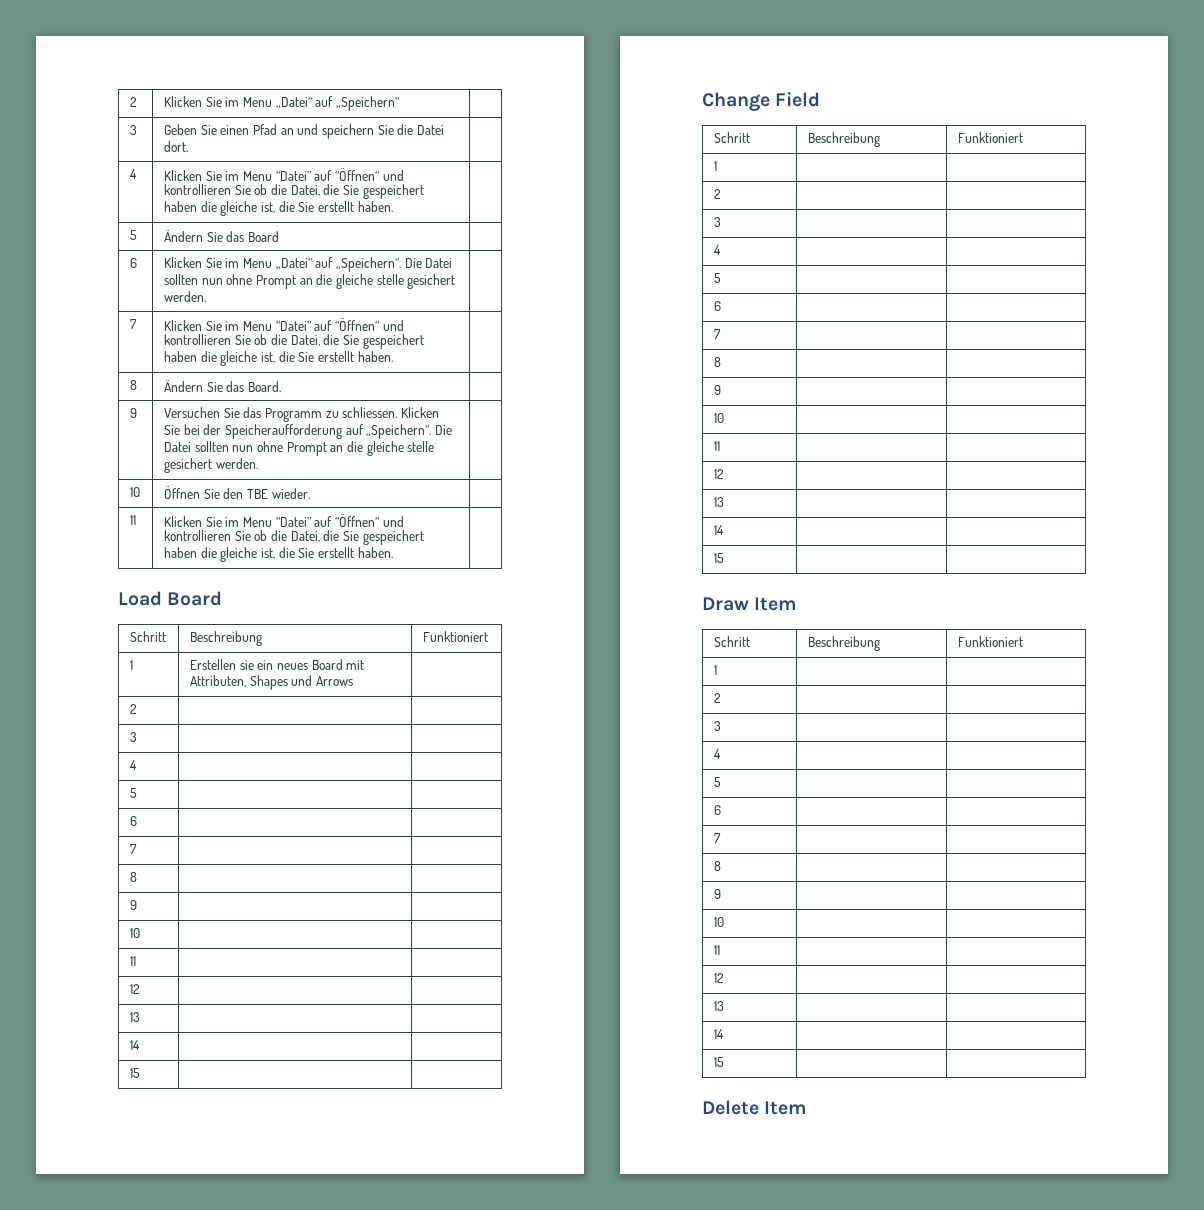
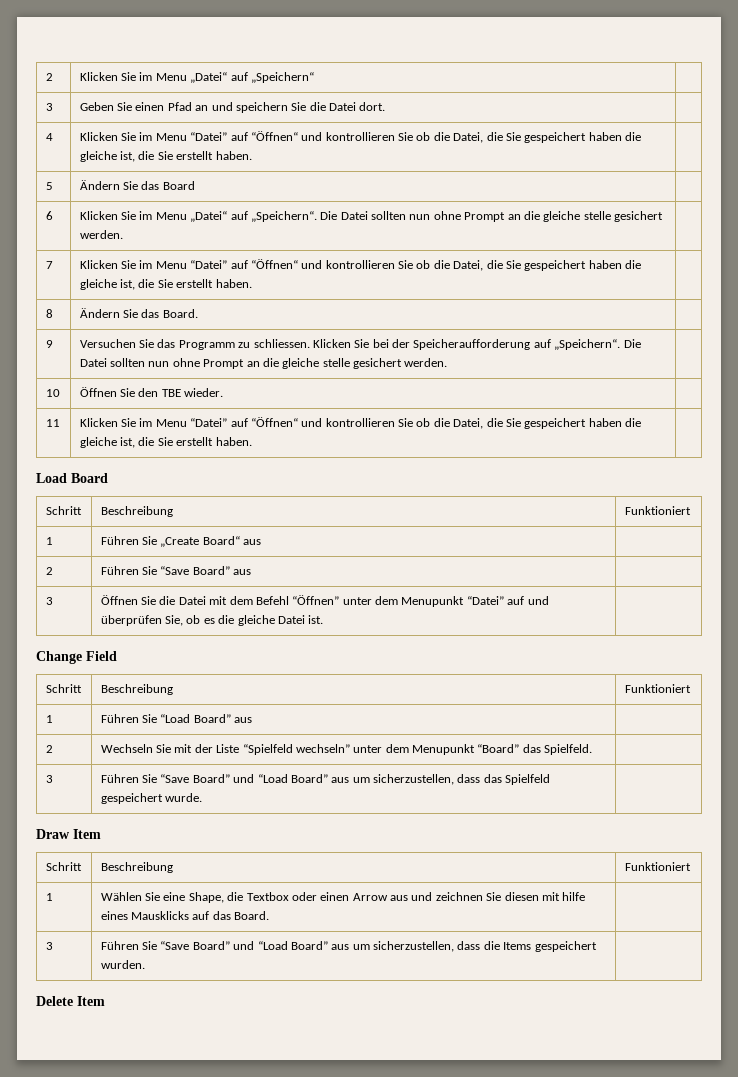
[189,659,365,670] [189,675,353,690] [129,704,137,714] [129,732,137,742] [129,760,137,770] [129,788,137,798] [129,816,137,826] [129,844,137,854] [129,872,137,882] [129,900,137,910] [129,928,140,938] [129,956,136,966] [129,984,140,994] [129,1012,140,1022] [129,1040,140,1050] [129,1068,140,1078] Erstellen sie ein neues Board mit Attributen, Shapes und Arrows | // 2 | | // 3 | | // 4 | | // 5 | | // 6 | | // 7 | | // 8 | | // 9 | | // 10 | | // 11 | | // 12 | | // 13 | | // 14 | | // 15 | -> [100,536,262,547] [45,567,53,575] [100,566,252,575] [45,597,53,605] [100,595,549,607] [100,615,324,626] Führen Sie „Create Board“ aus | // 2 | Führen Sie “Save Board” aus | // 3 | Öffnen Sie die Datei mit dem Befehl “Öffnen” unter dem Menupunkt “Datei” auf und überprüfen Sie, ob es die gleiche Datei ist.
[713,189,721,199] [713,217,721,227] [713,245,721,255] [713,273,721,283] [713,301,721,311] [713,329,721,339] [713,357,721,367] [713,385,721,395] [713,413,724,423] [713,441,720,451] [713,469,724,479] [713,497,724,507] [713,525,724,535] [713,553,724,563] | // 2 | | // 3 | | // 4 | | // 5 | | // 6 | | // 7 | | // 8 | | // 9 | | // 10 | | // 11 | | // 12 | | // 13 | | // 14 | | // 15 | -> [100,714,253,723] [45,745,53,753] [100,744,593,755] [45,775,53,783] [100,774,551,785] [100,793,203,804] Führen Sie “Load Board” aus | // 2 | Wechseln Sie mit der Liste “Spielfeld wechseln” unter dem Menupunkt “Board” das Spielfeld. | // 3 | Führen Sie “Save Board” und “Load Board” aus um sicherzustellen, dass das Spielfeld gespeichert wurde.
[713,693,721,703] [713,721,721,731] [713,749,721,759] [713,777,721,787] [713,805,721,815] [713,833,721,843] [713,861,721,871] [713,889,721,899] [713,917,724,927] [713,945,720,955] [713,973,724,983] [713,1001,724,1011] [713,1029,724,1039] [713,1057,724,1067] | // 2 | | // 3 | | // 4 | | // 5 | | // 6 | | // 7 | | // 8 | | // 9 | | // 10 | | // 11 | | // 12 | | // 13 | | // 14 | | // 15 | -> [100,892,586,903] [100,911,270,920] [45,942,53,950] [100,941,597,952] [100,960,145,969] Wählen Sie eine Shape, die Textbox oder einen Arrow aus und zeichnen Sie diesen mit hilfe eines Mausklicks auf das Board. | // 3 | Führen Sie “Save Board” und “Load Board” aus um sicherzustellen, dass die Items gespeichert wurden.

